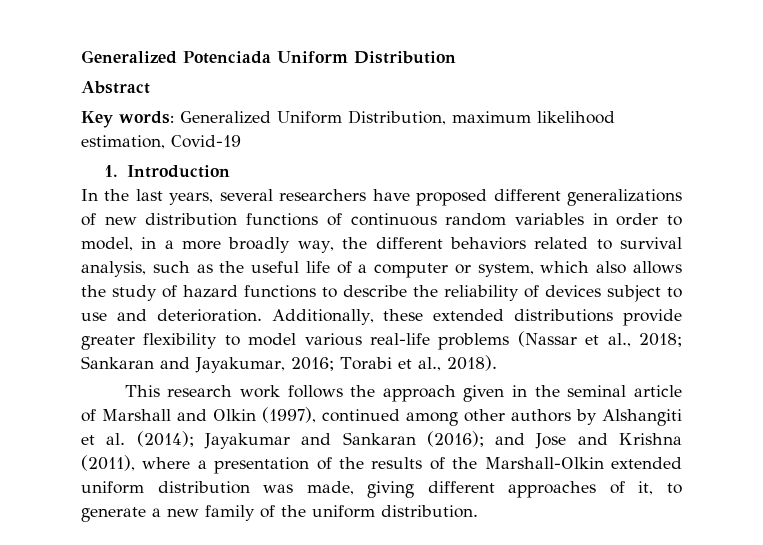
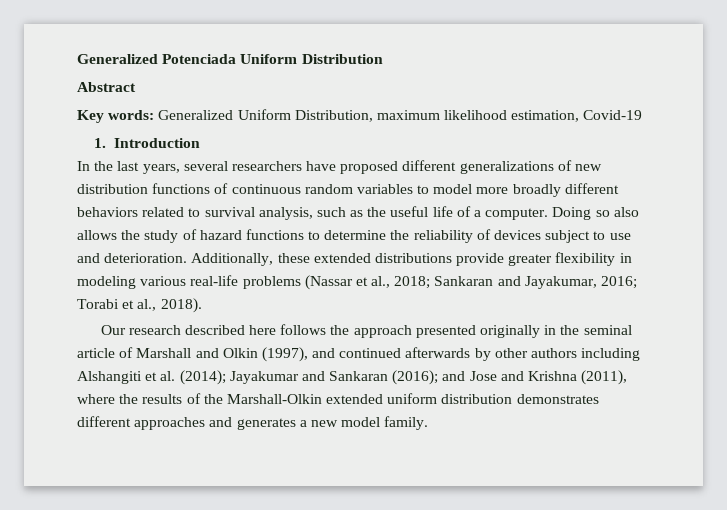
[592,213,682,226] [81,237,368,253] in order to model, in a more broadly way, the -> [417,184,561,197] to model more broadly
[374,261,590,278] computer or system, which -> [485,207,610,220] computer. Doing so
[343,285,407,297] describe -> [324,230,387,240] determine
[224,333,297,346] to model -> [619,253,632,263] [77,276,136,289] in modeling
[124,385,280,398] This research work -> [100,325,277,335] Our research described here
[463,385,505,402] given -> [415,325,540,338] presented originally
[322,409,458,426] continued among -> [312,347,491,361] and continued afterwards by
[576,409,597,425] by -> [581,348,641,361] including
[197,457,332,474] a presentation of -> (115, 399) none
[263,481,682,498] [81,505,478,522] was made, giving different approaches of it, to generate a new family of the uniform distribution. -> [516,394,599,404] [77,416,429,430] demonstrates different approaches and generates a new model family.

